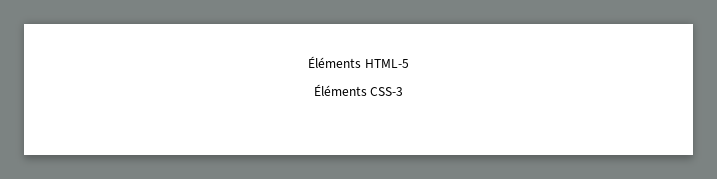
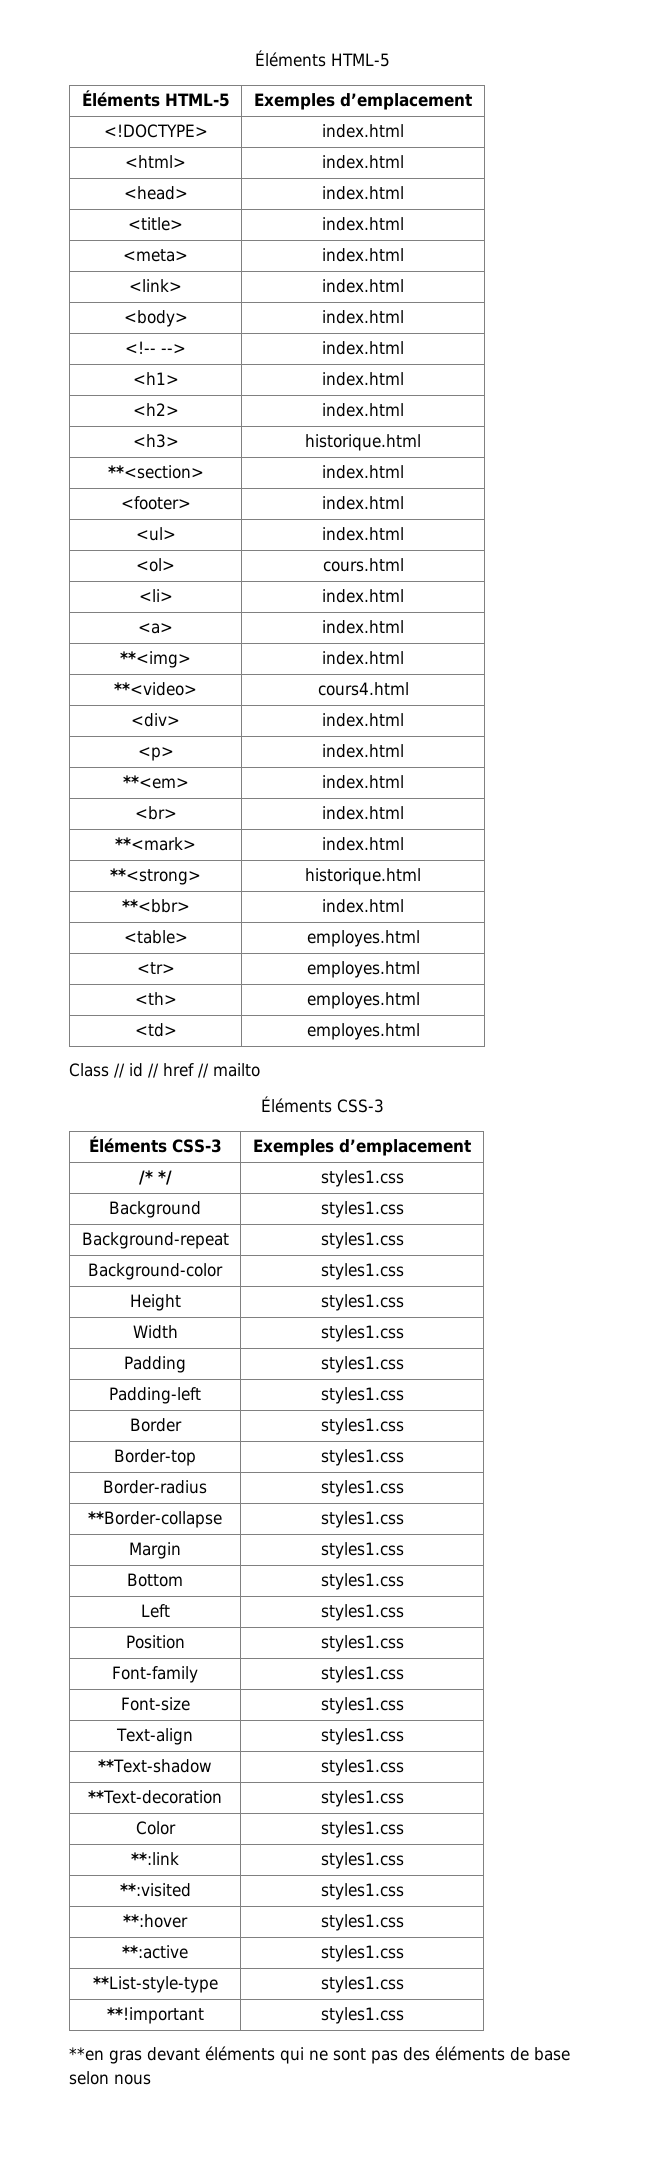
[308,56,409,68] [313,84,404,96] Éléments HTML-5 // Éléments CSS-3 -> [255,50,390,67] [81,90,230,107] [254,93,472,110] [103,124,208,138] [322,124,404,138] [125,155,186,168] [322,155,404,169] [123,186,188,200] [322,186,404,200] [128,217,183,231] [322,217,404,231] [123,249,188,262] [322,248,404,262] [129,279,182,292] [322,279,404,293] [123,310,188,327] [322,310,404,324] [125,341,186,354] [322,341,404,355] [132,372,179,385] [322,372,404,386] [132,403,179,416] [322,403,404,417] [132,434,179,448] [305,434,421,451] [107,465,204,479] [322,465,404,479] [120,496,191,510] [322,496,404,510] [135,527,176,541] [322,527,404,541] [136,558,175,572] [322,558,404,572] [138,589,173,602] [322,589,404,603] [138,623,173,634] [322,620,404,634] [120,651,191,668] [322,651,404,665] [114,682,197,696] [317,682,409,696] [131,713,180,727] [322,713,404,727] [137,747,174,761] [322,744,404,758] [122,775,189,789] [322,775,404,789] [134,806,177,820] [322,806,404,820] [115,837,196,851] [322,837,404,851] [110,868,201,885] [305,868,421,885] [121,899,190,913] [322,899,404,913] [123,930,188,944] [306,930,420,947] [136,962,175,974] [306,961,420,978] [134,992,177,1005] [306,992,420,1009] [134,1023,177,1037] [306,1023,420,1040] [69,1063,260,1078] [261,1096,384,1113] [88,1136,222,1153] [253,1139,471,1156] [138,1170,172,1185] [320,1170,404,1187] [109,1201,201,1218] [320,1201,404,1218] [81,1232,229,1249] [320,1232,404,1249] [88,1263,223,1280] [320,1263,404,1280] [129,1294,181,1311] [320,1294,404,1311] [132,1325,178,1339] [320,1325,404,1342] [124,1356,186,1373] [320,1356,404,1373] [109,1387,201,1404] [320,1387,404,1404] [129,1418,182,1432] [320,1418,404,1435] [114,1449,197,1466] [320,1449,404,1466] [103,1480,208,1494] [320,1480,404,1497] [88,1511,223,1528] [320,1511,404,1528] [129,1542,181,1559] [320,1542,404,1559] [127,1573,183,1587] [320,1573,404,1590] [140,1604,170,1618] [320,1604,404,1621] [125,1635,185,1649] [320,1635,404,1652] [112,1666,198,1683] [320,1666,404,1683] [120,1697,190,1711] [320,1697,404,1714] [116,1728,194,1745] [320,1728,404,1745] [98,1759,213,1773] [320,1759,404,1776] [87,1790,223,1804] [320,1790,404,1807] [135,1821,176,1835] [320,1821,404,1838] [131,1852,179,1865] [320,1852,404,1869] [119,1883,191,1897] [320,1883,404,1900] [123,1914,188,1928] [320,1914,404,1931] [122,1945,188,1959] [320,1945,404,1962] [92,1976,218,1993] [320,1976,404,1993] [106,2007,204,2024] [320,2007,404,2024] [69,2046,570,2064] [69,2071,151,2085] Éléments HTML-5 // Éléments HTML-5 | Exemples d’emplacement // <!DOCTYPE> | index.html // <html> | index.html // <head> | index.html // <title> | index.html // <meta> | index.html // <link> | index.html // <body> | index.html // <!-- --> | index.html // <h1> | index.html // <h2> | index.html // <h3> | historique.html // **<section> | index.html // <footer> | index.html // <ul> | index.html // <ol> | cours.html // <li> | index.html // <a> | index.html // **<img> | index.html // **<video> | cours4.html // <div> | index.html // <p> | index.html // **<em> | index.html // <br> | index.html // **<mark> | index.html // **<strong> | historique.html // **<bbr> | index.html // <table> | employes.html // <tr> | employes.html // <th> | employes.html // <td> | employes.html // Class // id // href // mailto // Éléments CSS-3 // Éléments CSS-3 | Exemples d’emplacement // /* */ | styles1.css // Background | styles1.css // Background-repeat | styles1.css // Background-color | styles1.css // Height | styles1.css // Width | styles1.css // Padding | styles1.css // Padding-left | styles1.css // Border | styles1.css // Border-top | styles1.css // Border-radius | styles1.css // **Border-collapse | styles1.css // Margin | styles1.css // Bottom | styles1.css // Left | styles1.css // Position | styles1.css // Font-family | styles1.css // Font-size | styles1.css // Text-align | styles1.css // **Text-shadow | styles1.css // **Text-decoration | styles1.css // Color | styles1.css // **:link | styles1.css // **:visited | styles1.css // **:hover | styles1.css // **:active | styles1.css // **List-style-type | styles1.css // **!important | styles1.css // **en gras devant éléments qui ne sont pas des éléments de base selon nous

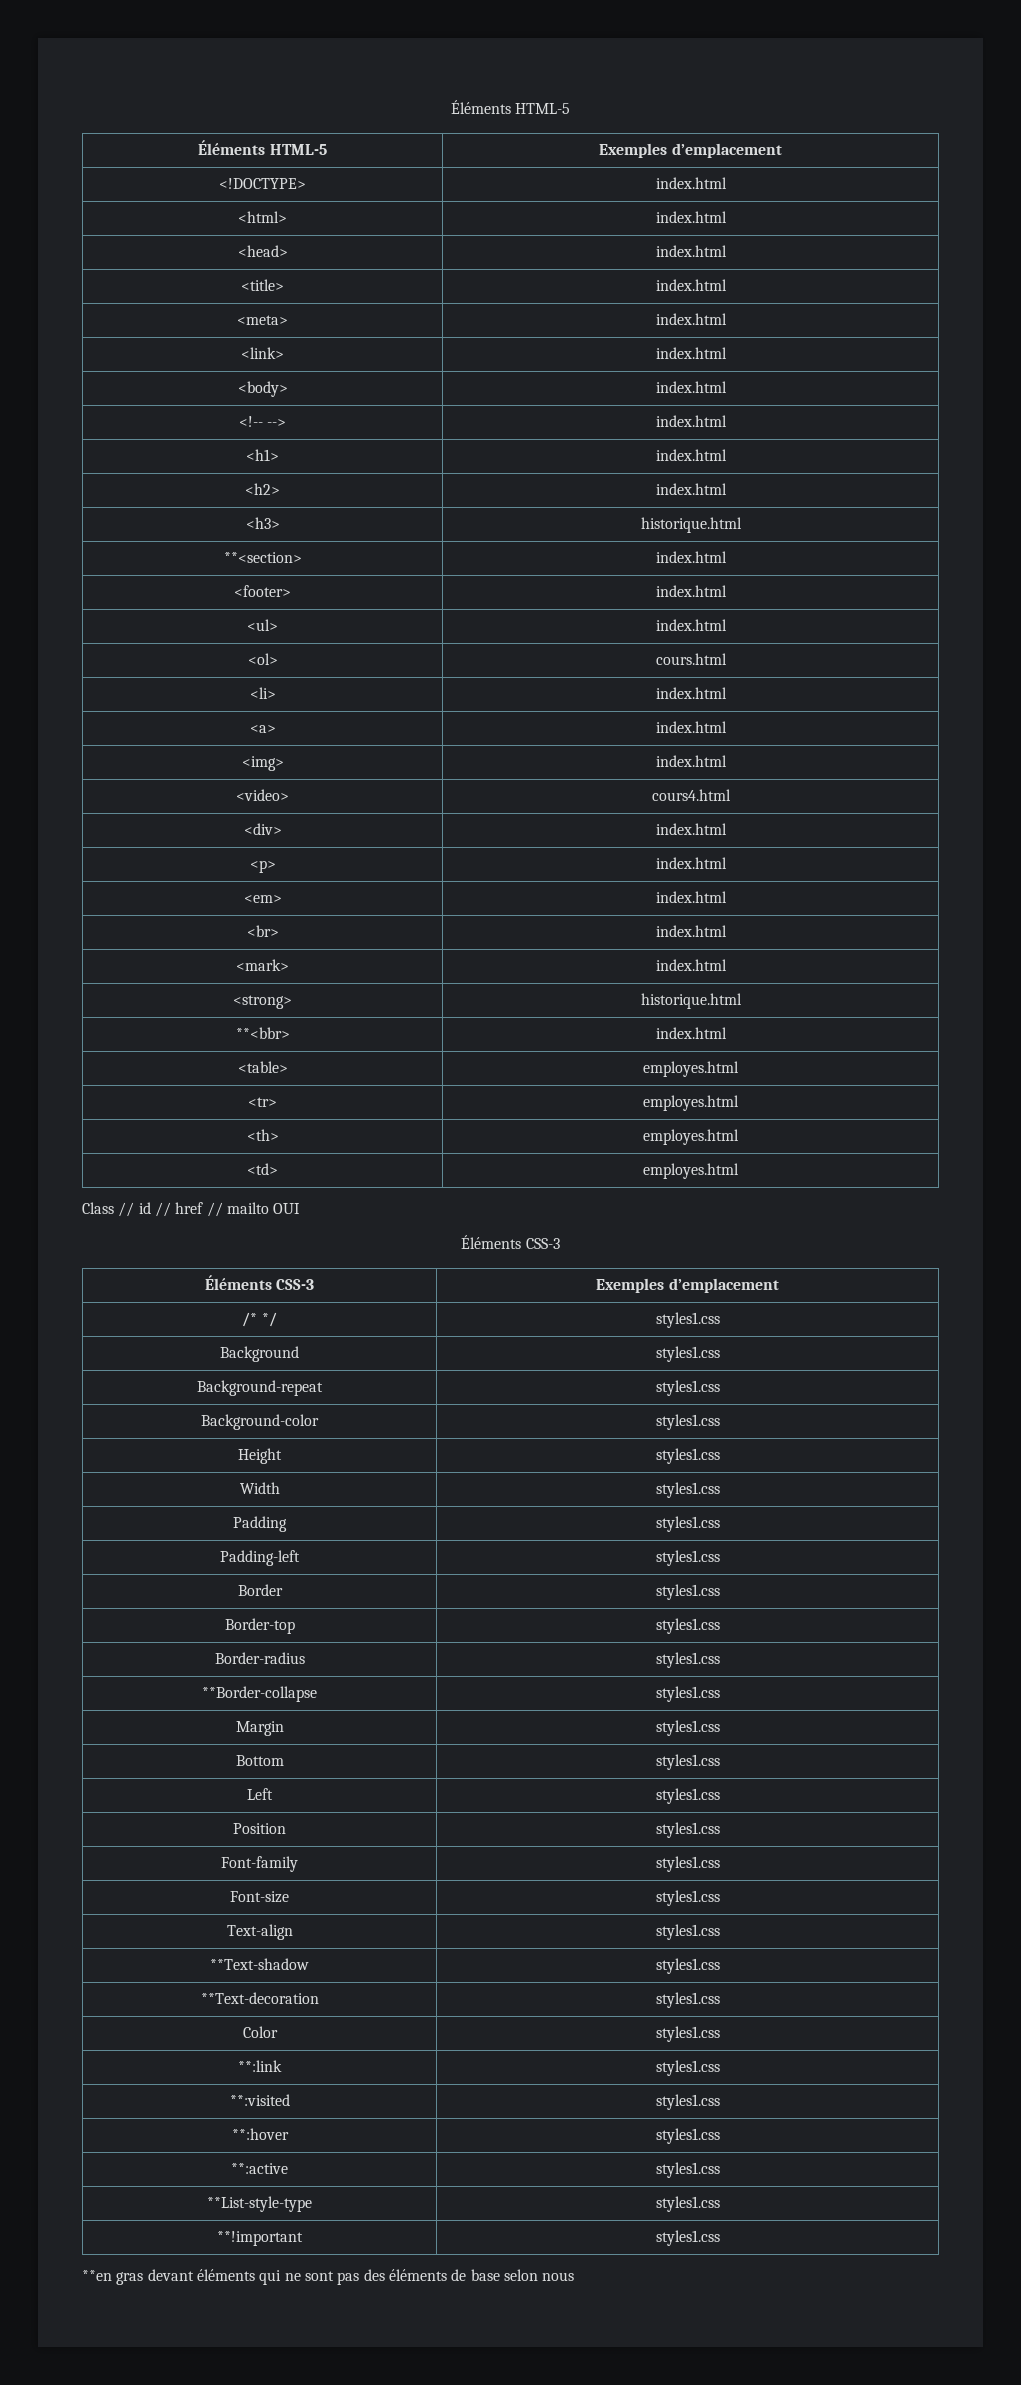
[120,651,191,668] [322,651,404,665] [114,682,197,696] **<img> | index.html // **<video> -> [241,756,284,771] [655,755,727,767] [236,789,289,801] <img> | index.html // <video>
[122,775,189,789] **<em> -> [243,895,282,903] <em>
[115,837,196,851] [322,837,404,851] [110,868,201,885] **<mark> | index.html // **<strong> -> [236,959,289,971] [655,959,727,971] [233,995,292,1009] <mark> | index.html // <strong>
(260, 1070) none -> [273,1203,301,1214] OUI

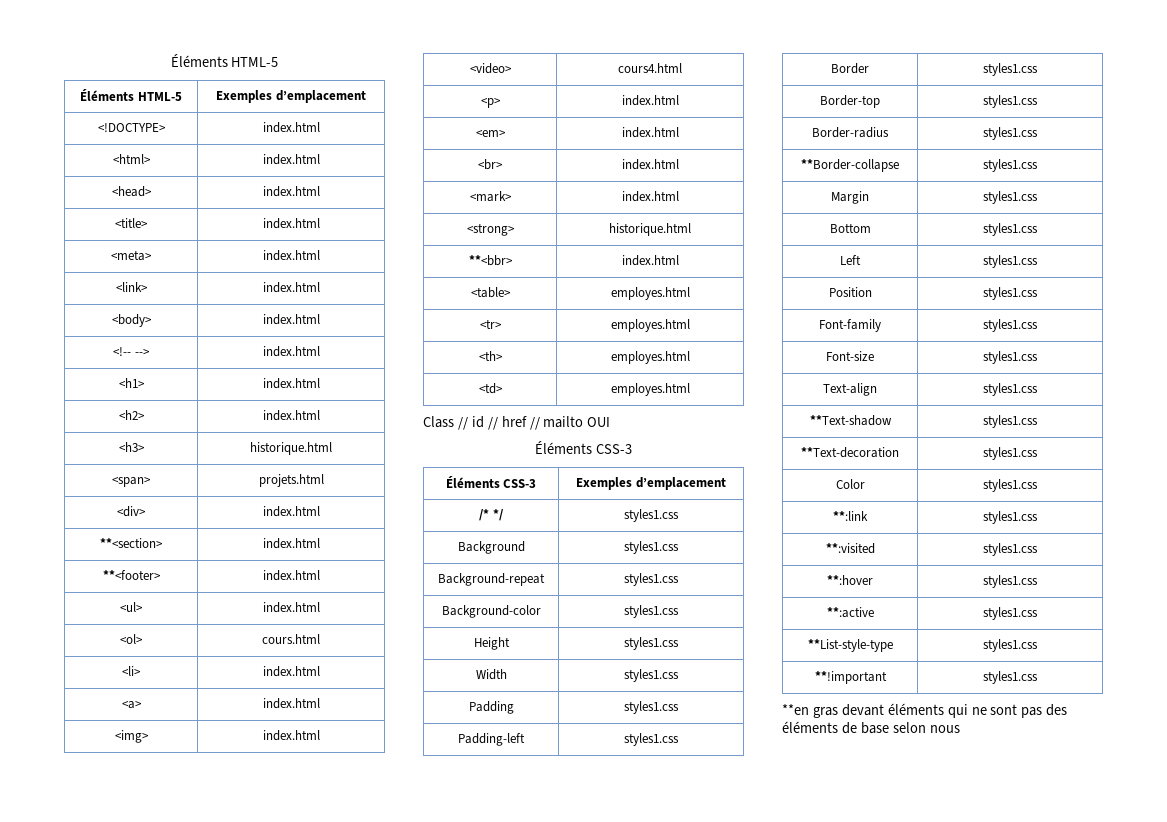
(742, 525) none -> [112,477,151,487] [258,474,324,487] [117,506,146,517] [262,506,320,517] // <span> | projets.html // <div> | index.html
[234,585,291,597] <footer> -> [102,570,161,580] **<footer>
[243,823,282,835] [655,823,727,835] // <div> | index.html -> (682, 68) none

